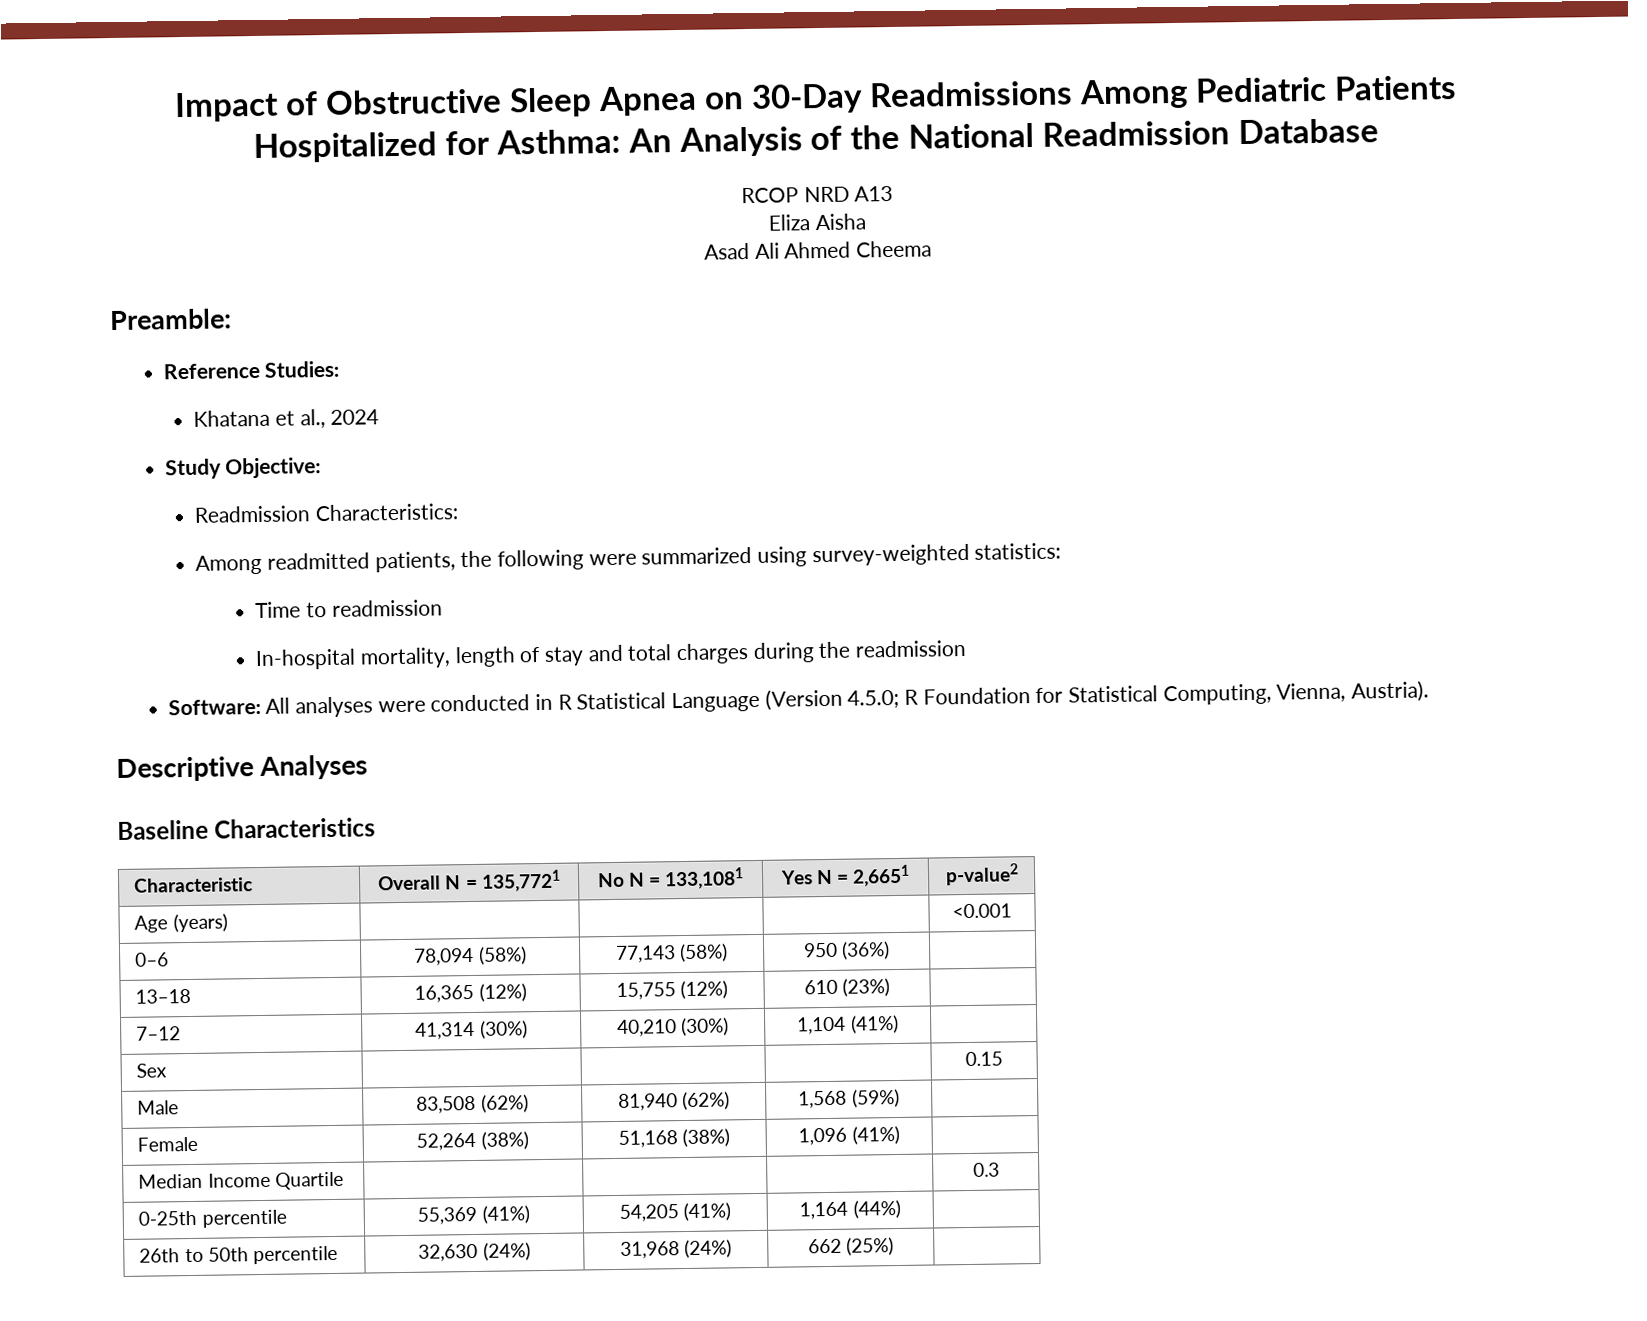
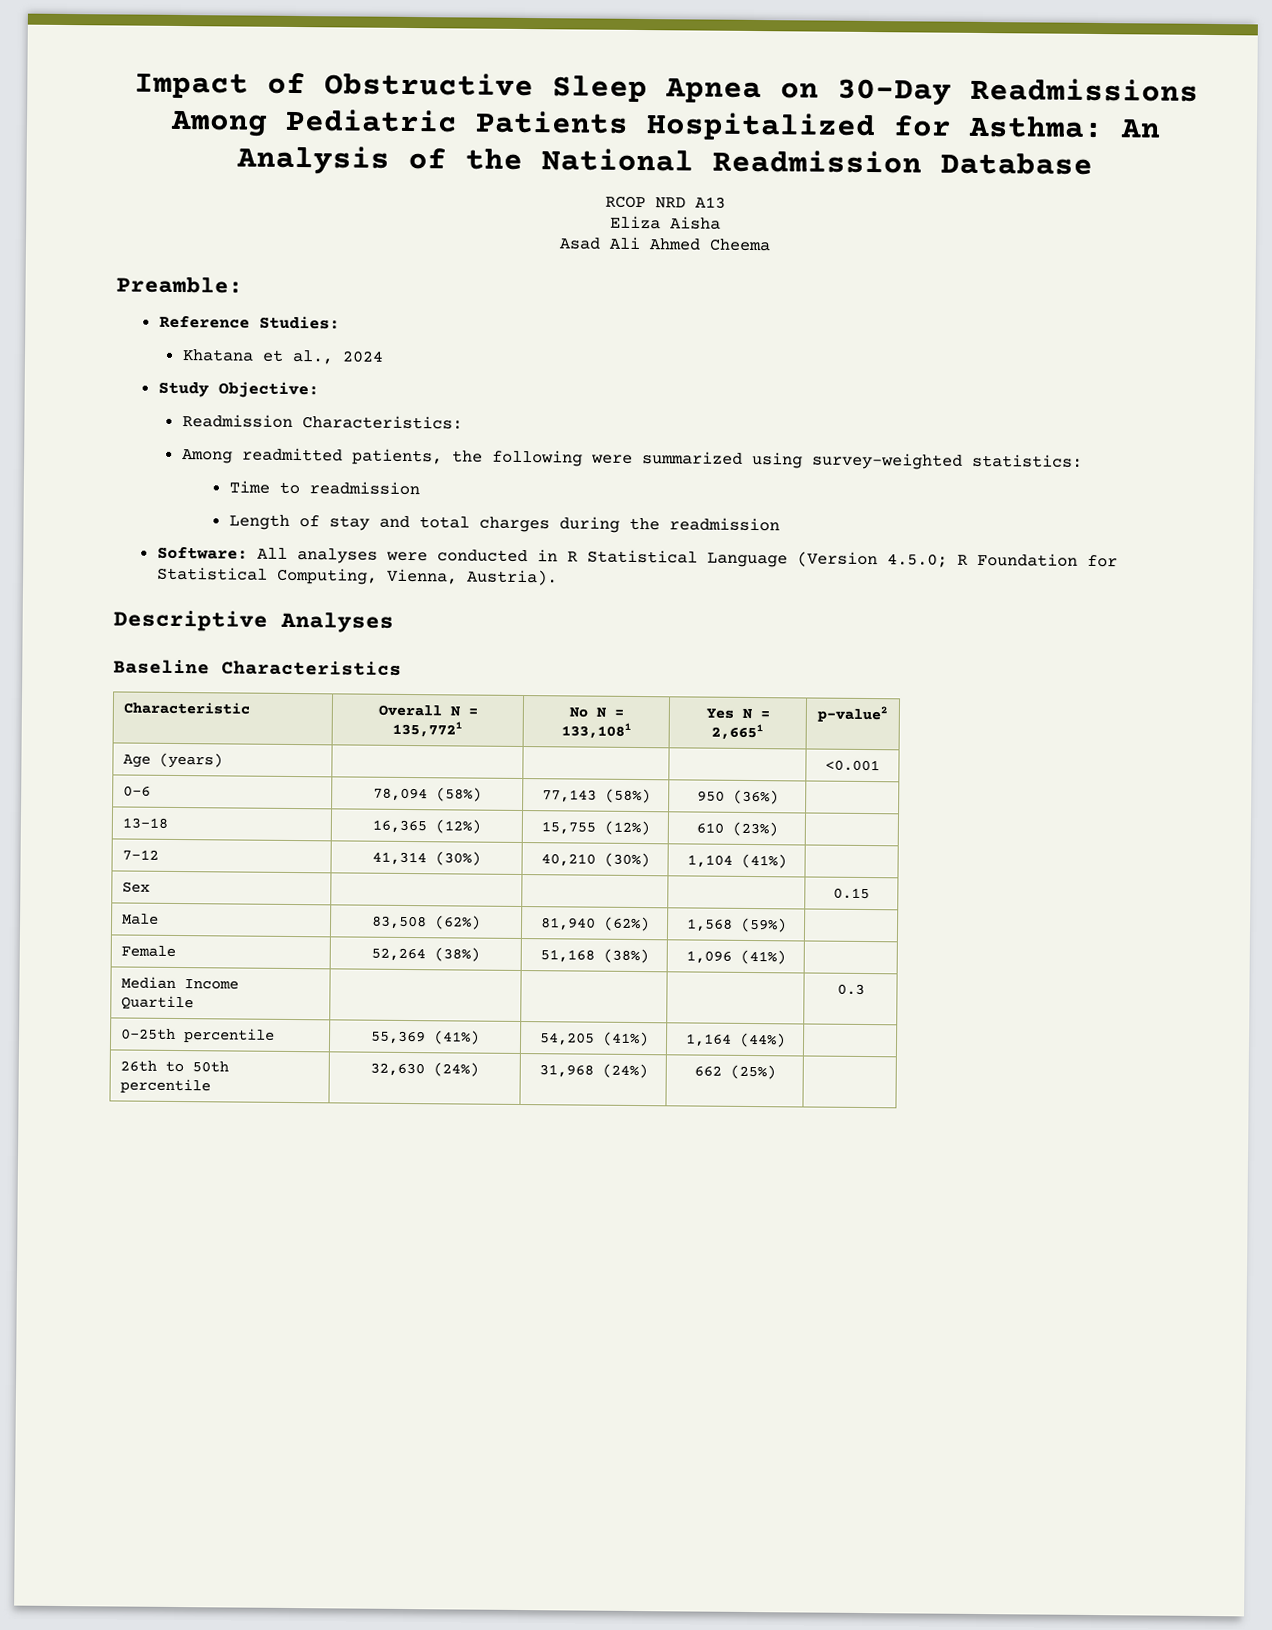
[255,646,516,671] In-hospital mortality, length -> [228,514,290,530] Length

